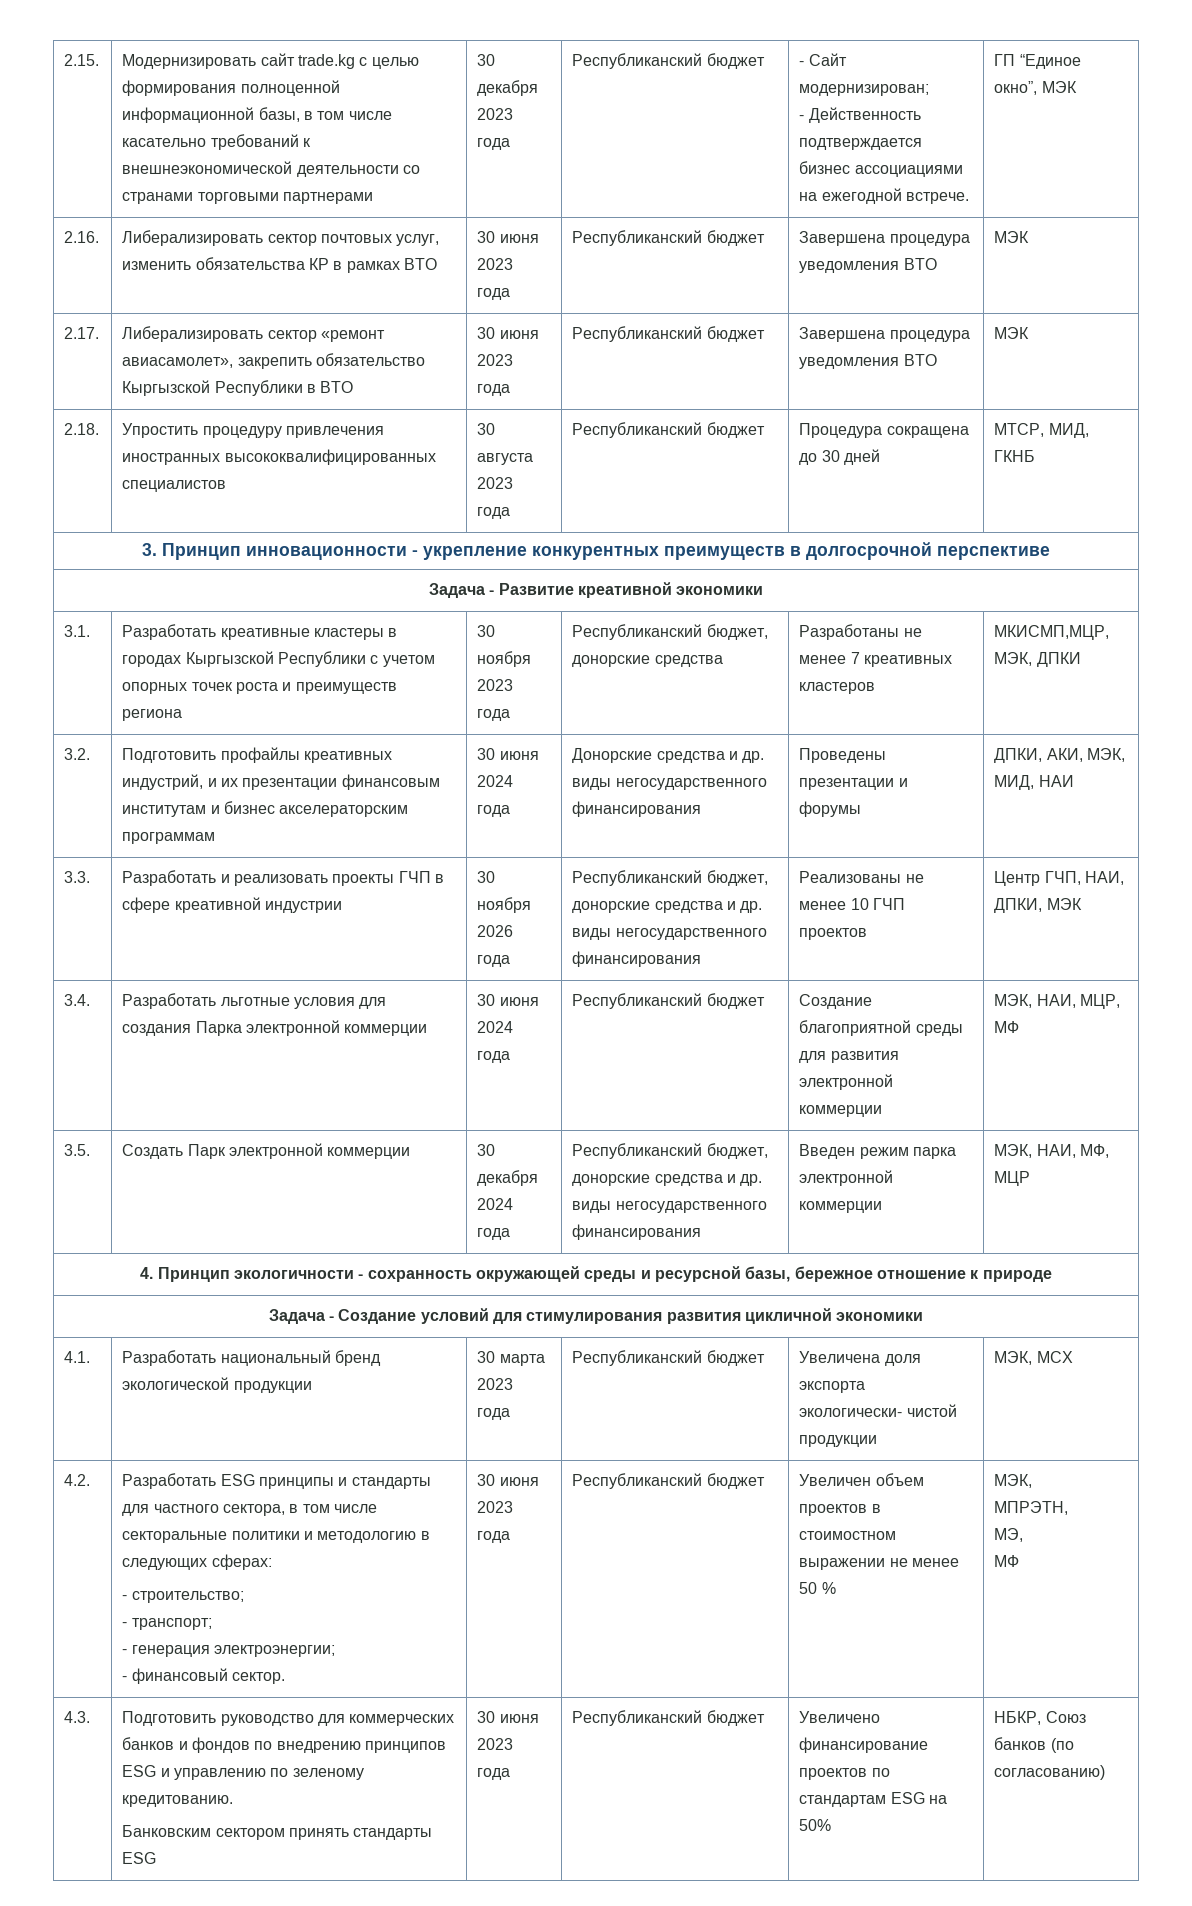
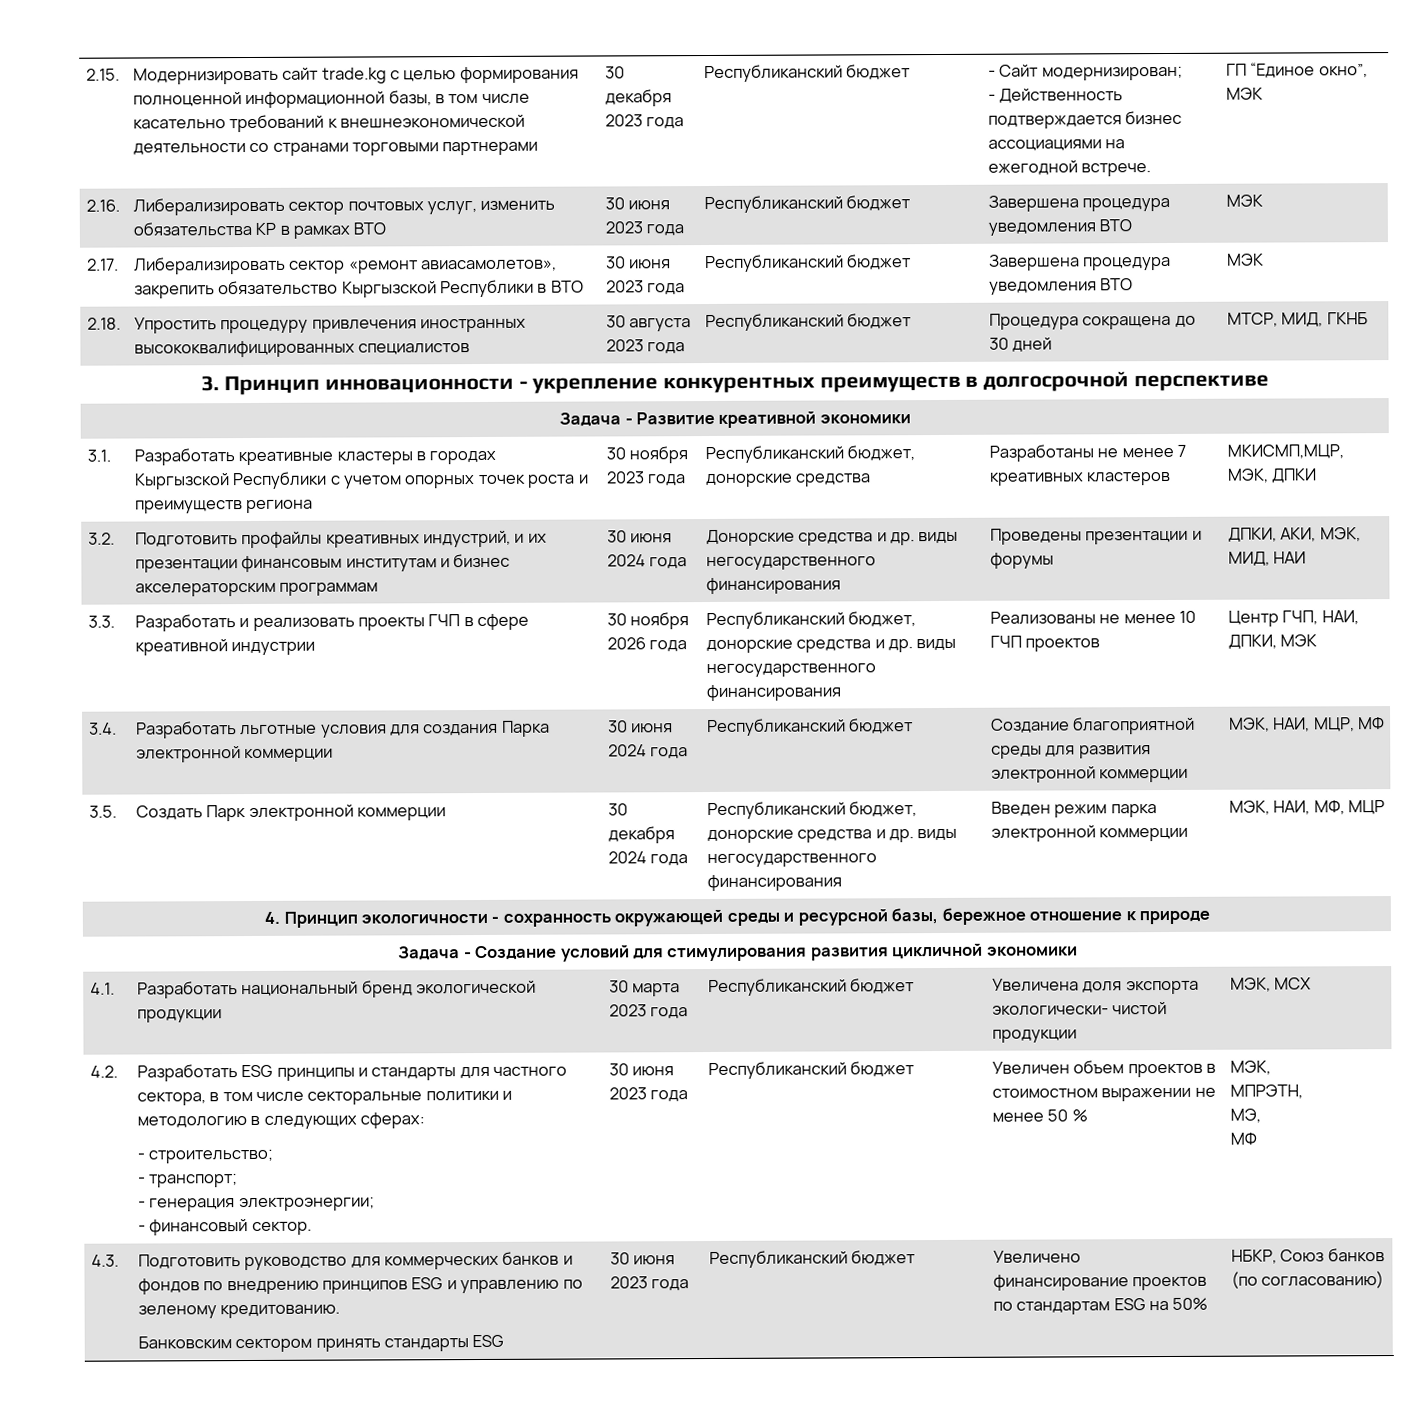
[122,357,234,368] авиасамолет», -> [420,259,557,272] авиасамолетов»,

